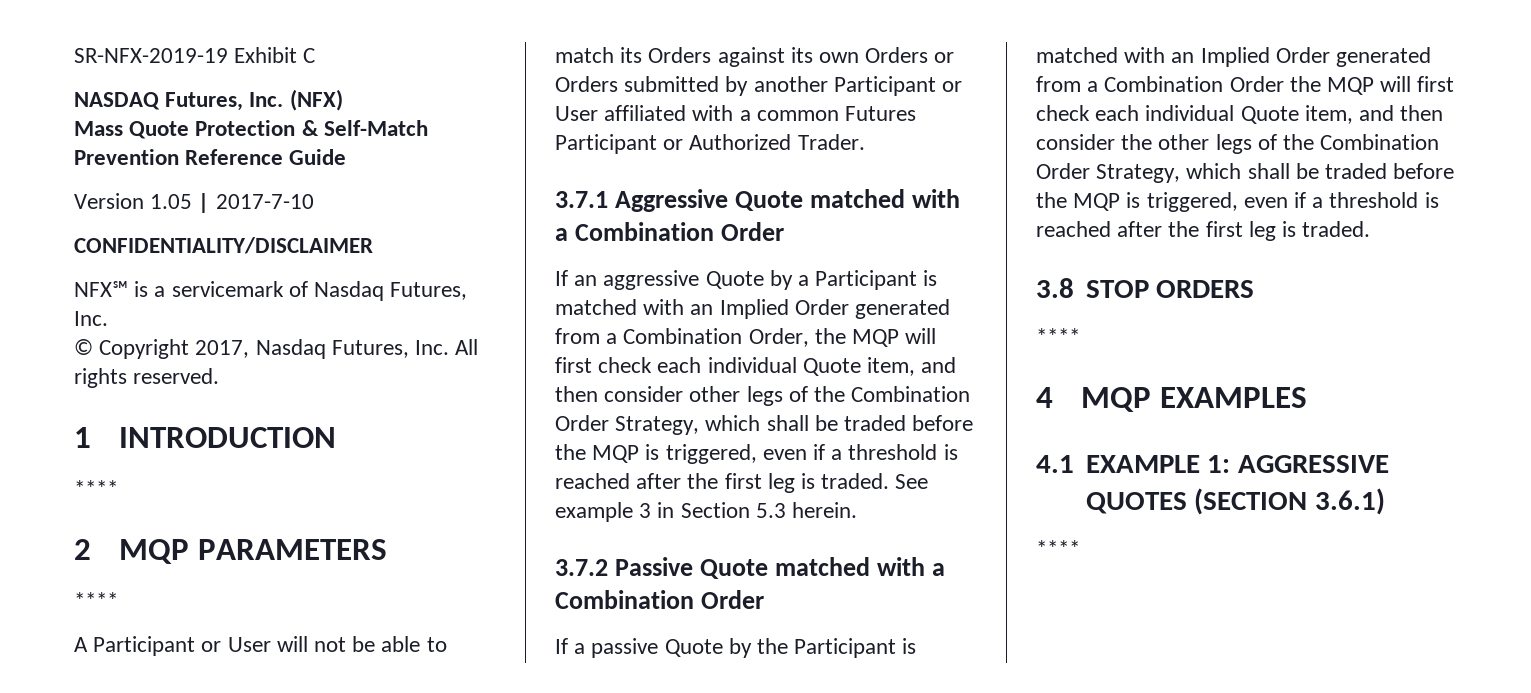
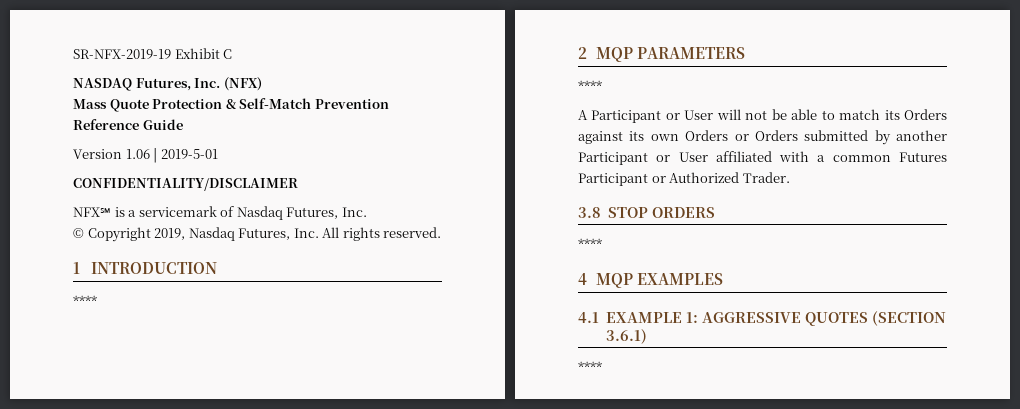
[150,193,314,213] 1.05 | 2017-7-10 -> [125,148,218,163] 1.06 | 2019-5-01
[195,340,250,358] 2017, -> [154,228,186,240] 2019,
[555,189,961,212] [555,222,785,241] [555,270,938,290] [555,299,951,319] [555,328,937,347] [555,357,957,376] [555,386,971,406] [555,415,974,435] [555,444,958,464] [555,473,929,493] [555,502,858,522] [555,557,946,579] [555,590,765,609] [555,638,917,658] [1036,47,1432,67] [1036,76,1455,95] [1036,105,1444,124] [1036,134,1440,154] [1036,163,1455,183] [1036,192,1439,212] [1036,221,1371,241] // 3.7.1 Aggressive Quote matched with a Combination Order // If an aggressive Quote by a Participant is matched with an Implied Order generated from a Combination Order, the MQP will first check each individual Quote item, and then consider other legs of the Combination Order Strategy, which shall be traded before the MQP is triggered, even if a threshold is reached after the first leg is traded. See example 3 in Section 5.3 herein. // 3.7.2 Passive Quote matched with a Combination Order // If a passive Quote by the Participant is matched with an Implied Order generated from a Combination Order the MQP will first check each individual Quote item, and then consider the other legs of the Combination Order Strategy, which shall be traded before the MQP is triggered, even if a threshold is reached after the first leg is traded. -> (790, 177) none

